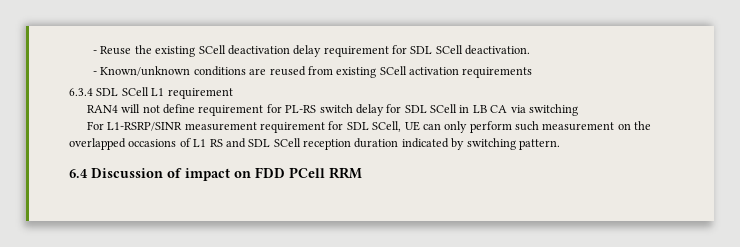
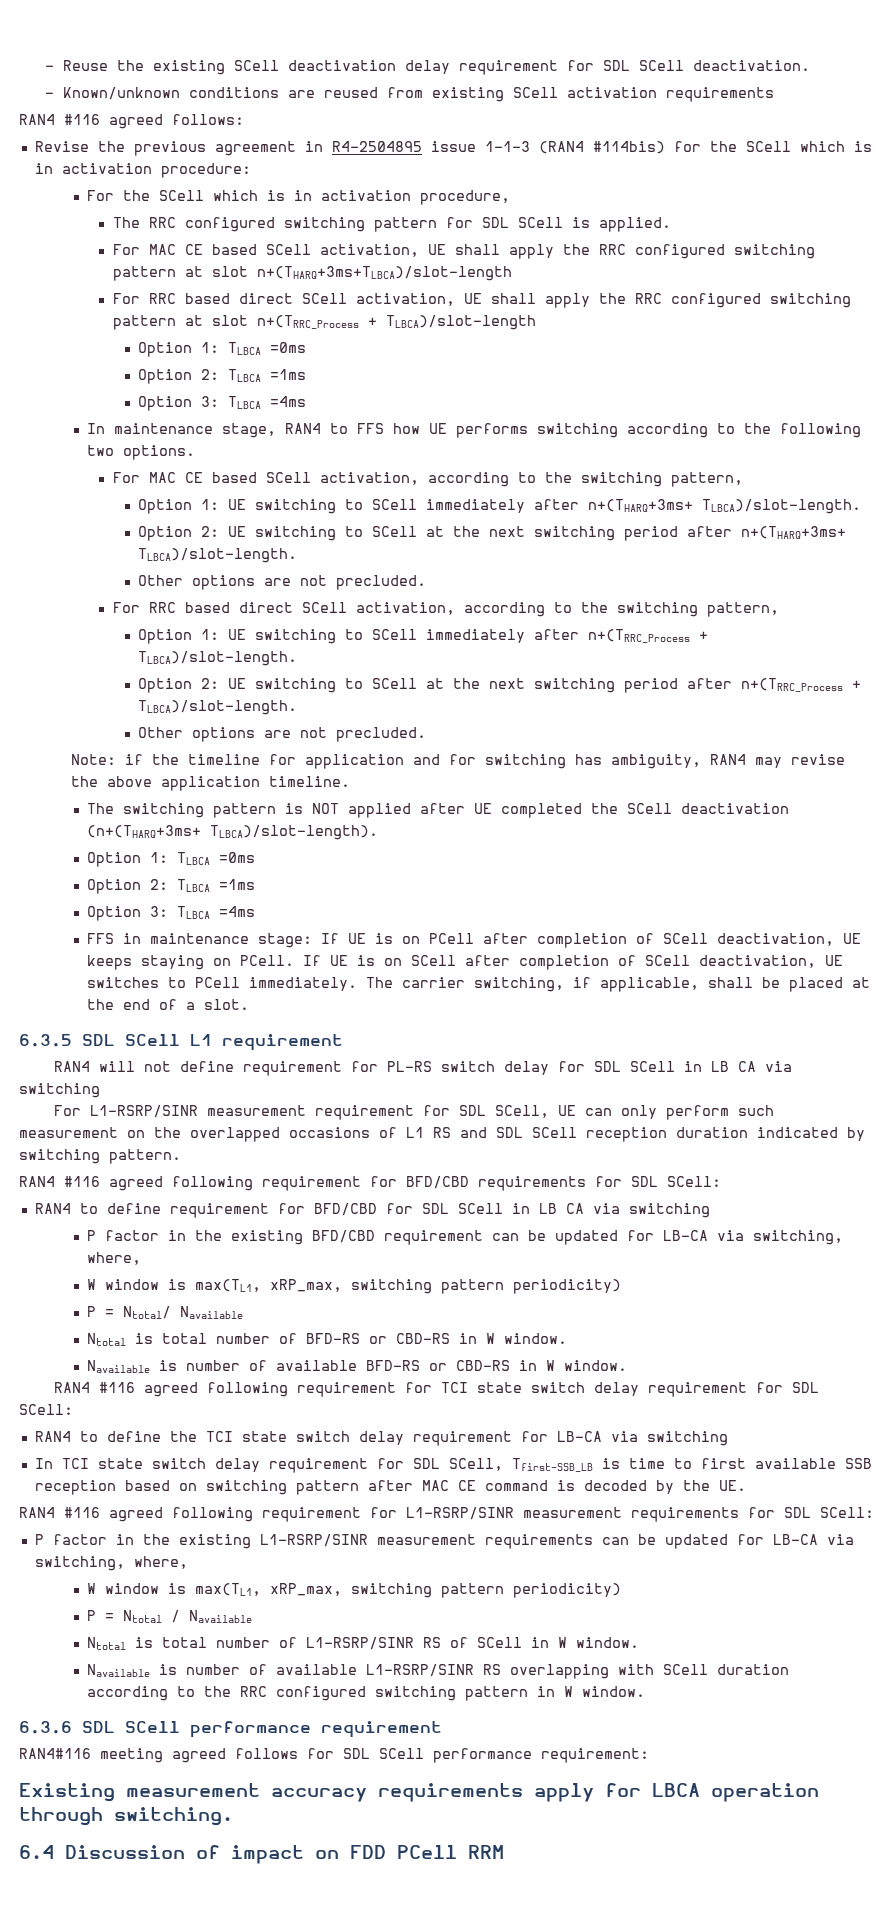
[69,88,93,96] 6.3.4 -> [19,114,244,129] [34,141,872,156] [34,163,251,178] [86,190,510,205] [112,217,671,232] [112,244,815,259] [112,266,512,281] [112,293,851,308] [112,315,536,330] [138,342,307,357] [138,369,307,384] [138,396,307,411] [86,423,861,438] [86,445,195,460] [112,472,743,487] [138,499,862,514] [138,526,847,541] [138,548,298,563] [138,575,427,590] [112,602,779,617] [138,629,709,644] [138,651,298,666] [138,678,862,693] [138,700,298,715] [138,727,427,742] [70,754,845,769] [70,776,350,791] [86,803,789,818] [86,825,378,840] [86,852,255,867] [86,879,255,894] [86,906,255,921] [86,933,861,948] [86,955,843,970] [86,977,870,992] [86,999,249,1010] [19,1034,72,1047] RAN4 #116 agreed follows: // Revise the previous agreement in R4-2504895 issue 1-1-3 (RAN4 #114bis) for the SCell which is in activation procedure: // For the SCell which is in activation procedure, // The RRC configured switching pattern for SDL SCell is applied. // For MAC CE based SCell activation, UE shall apply the RRC configured switching pattern at slot n+(THARQ+3ms+TLBCA)/slot-length // For RRC based direct SCell activation, UE shall apply the RRC configured switching pattern at slot n+(TRRC_Process + TLBCA)/slot-length // Option 1: TLBCA =0ms // Option 2: TLBCA =1ms // Option 3: TLBCA =4ms // In maintenance stage, RAN4 to FFS how UE performs switching according to the following two options. // For MAC CE based SCell activation, according to the switching pattern, // Option 1: UE switching to SCell immediately after n+(THARQ+3ms+ TLBCA)/slot-length. // Option 2: UE switching to SCell at the next switching period after n+(THARQ+3ms+ TLBCA)/slot-length. // Other options are not precluded. // For RRC based direct SCell activation, according to the switching pattern, // Option 1: UE switching to SCell immediately after n+(TRRC_Process + TLBCA)/slot-length. // Option 2: UE switching to SCell at the next switching period after n+(TRRC_Process + TLBCA)/slot-length. // Other options are not precluded. // Note: if the timeline for application and for switching has ambiguity, RAN4 may revise the above application timeline. // The switching pattern is NOT applied after UE completed the SCell deactivation (n+(THARQ+3ms+ TLBCA)/slot-length). // Option 1: TLBCA =0ms // Option 2: TLBCA =1ms // Option 3: TLBCA =4ms // FFS in maintenance stage: If UE is on PCell after completion of SCell deactivation, UE keeps staying on PCell. If UE is on SCell after completion of SCell deactivation, UE switches to PCell immediately. The carrier switching, if applicable, shall be placed at the end of a slot. // 6.3.5
(560, 144) none -> [19,1176,721,1191] [34,1203,710,1218] [86,1230,843,1245] [86,1252,141,1265] [86,1279,621,1294] [86,1306,243,1319] [86,1333,567,1346] [86,1360,627,1373] [53,1382,819,1397] [19,1404,73,1415] [34,1431,728,1446] [34,1458,872,1473] [34,1480,746,1495] [19,1507,874,1522] [34,1534,854,1549] [34,1556,188,1571] [86,1583,621,1598] [86,1610,252,1623] [86,1637,639,1650] [86,1664,789,1679] [86,1686,645,1701] [19,1721,442,1738] [19,1748,649,1763] [19,1783,819,1802] [19,1807,233,1826] // RAN4 #116 agreed following requirement for BFD/CBD requirements for SDL SCell: // RAN4 to define requirement for BFD/CBD for SDL SCell in LB CA via switching // P factor in the existing BFD/CBD requirement can be updated for LB-CA via switching, where, // W window is max(TL1, xRP_max, switching pattern periodicity) // P = Ntotal/ Navailable // Ntotal is total number of BFD-RS or CBD-RS in W window. // Navailable is number of available BFD-RS or CBD-RS in W window. // RAN4 #116 agreed following requirement for TCI state switch delay requirement for SDL SCell: // RAN4 to define the TCI state switch delay requirement for LB-CA via switching // In TCI state switch delay requirement for SDL SCell, Tfirst-SSB_LB is time to first available SSB reception based on switching pattern after MAC CE command is decoded by the UE. // RAN4 #116 agreed following requirement for L1-RSRP/SINR measurement requirements for SDL SCell: // P factor in the existing L1-RSRP/SINR measurement requirements can be updated for LB-CA via switching, where, // W window is max(TL1, xRP_max, switching pattern periodicity) // P = Ntotal / Navailable // Ntotal is total number of L1-RSRP/SINR RS of SCell in W window. // Navailable is number of available L1-RSRP/SINR RS overlapping with SCell duration according to the RRC configured switching pattern in W window. // 6.3.6 SDL SCell performance requirement // RAN4#116 meeting agreed follows for SDL SCell performance requirement: // Existing measurement accuracy requirements apply for LBCA operation through switching.

